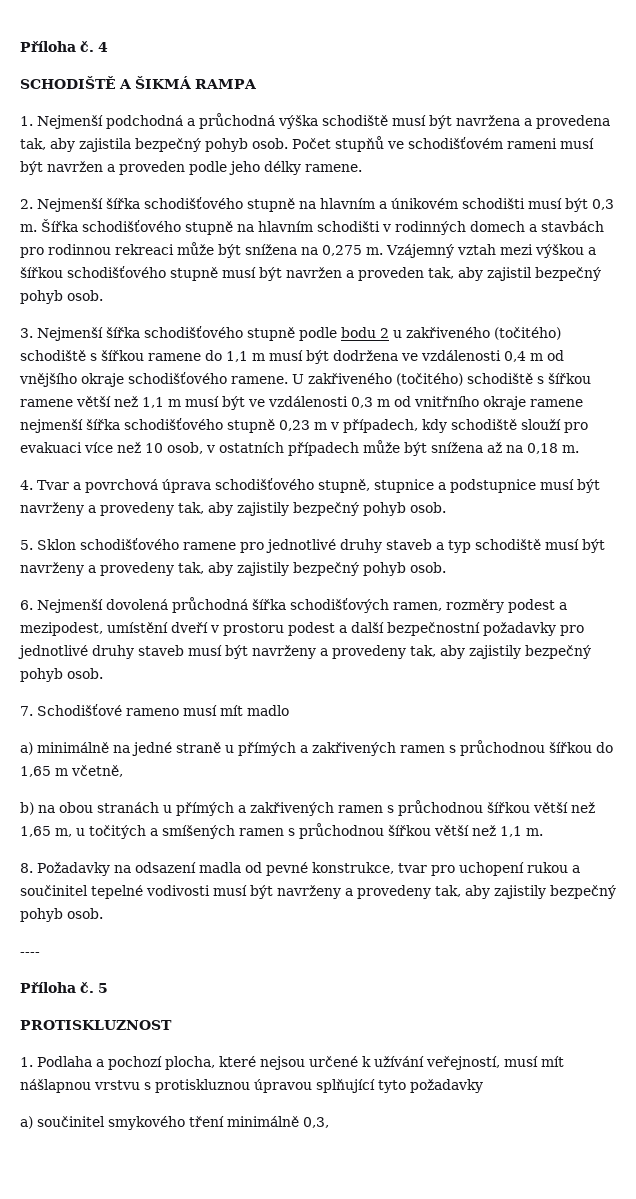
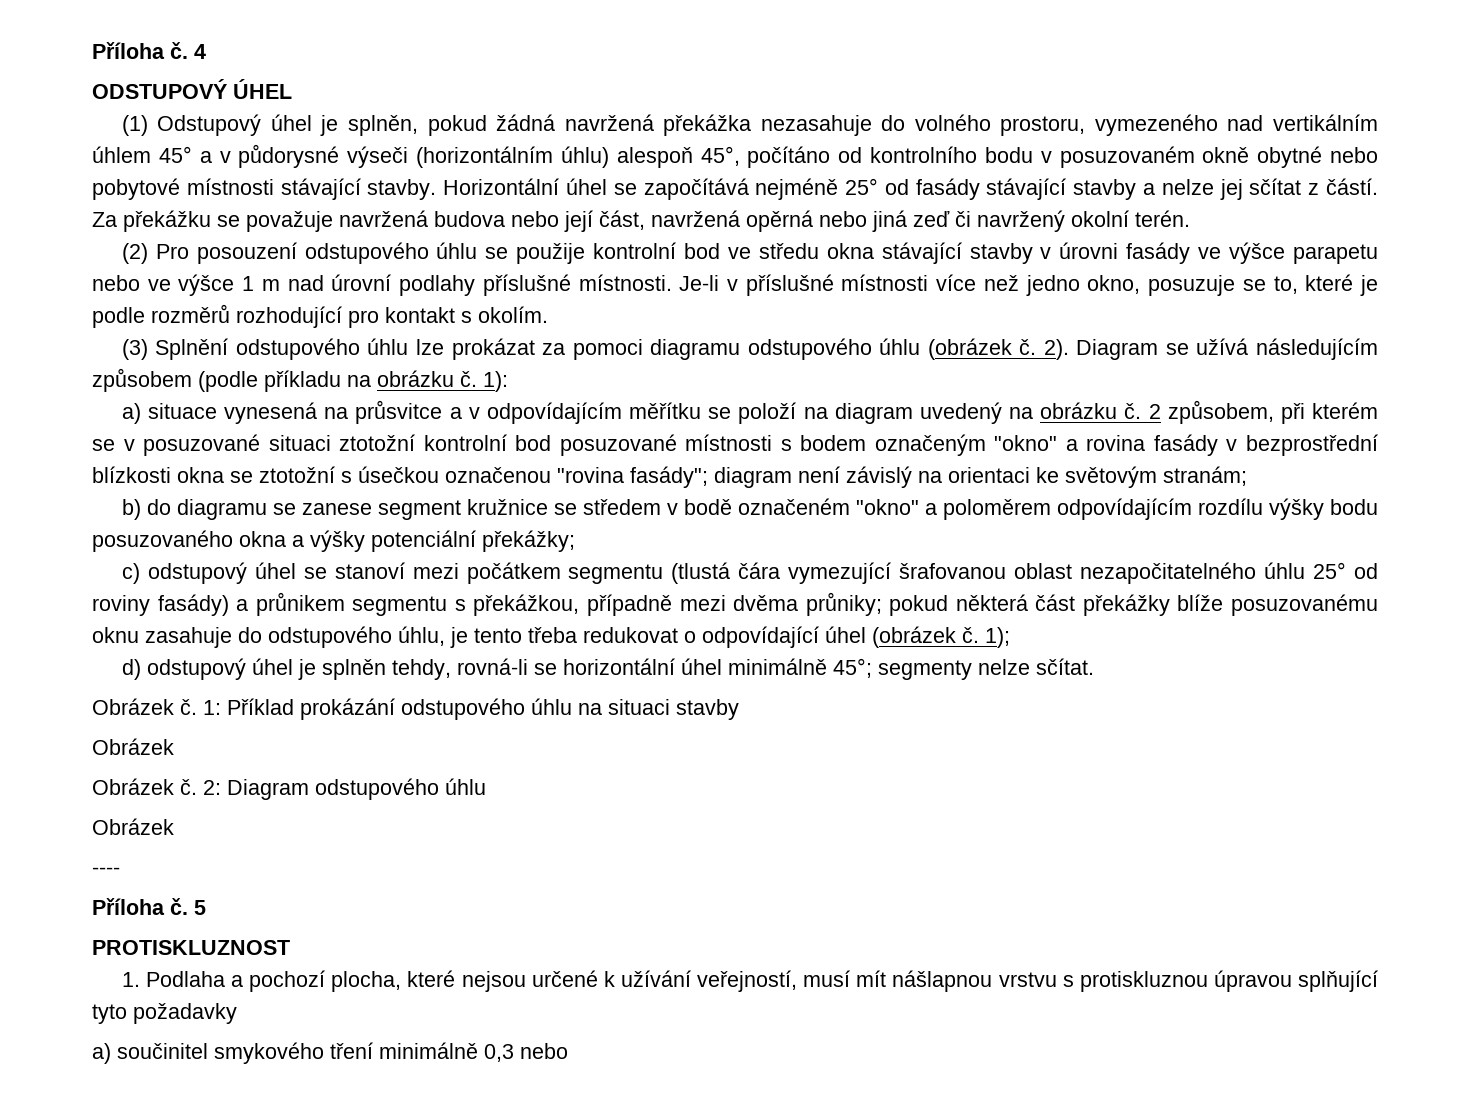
[20,76,257,89] [20,113,610,129] [20,136,594,152] [20,161,362,175] [20,197,614,212] [20,219,604,235] [20,242,596,258] [20,266,601,281] [20,290,103,304] [20,326,561,341] [20,350,564,364] [19,372,591,387] [20,396,583,410] [20,418,588,433] [20,440,579,456] [20,478,600,493] [20,502,446,516] [20,538,605,553] [20,562,446,576] [20,597,567,613] [20,622,584,636] [18,645,591,659] [20,668,103,682] [20,704,289,716] [20,740,613,756] [20,765,123,777] [20,800,595,816] [20,823,543,839] [20,862,580,876] [20,885,616,899] [20,908,103,922] SCHODIŠTĚ A ŠIKMÁ RAMPA // 1. Nejmenší podchodná a průchodná výška schodiště musí být navržena a provedena tak, aby zajistila bezpečný pohyb osob. Počet stupňů ve schodišťovém rameni musí být navržen a proveden podle jeho délky ramene. // 2. Nejmenší šířka schodišťového stupně na hlavním a únikovém schodišti musí být 0,3 m. Šířka schodišťového stupně na hlavním schodišti v rodinných domech a stavbách pro rodinnou rekreaci může být snížena na 0,275 m. Vzájemný vztah mezi výškou a šířkou schodišťového stupně musí být navržen a proveden tak, aby zajistil bezpečný pohyb osob. // 3. Nejmenší šířka schodišťového stupně podle bodu 2 u zakřiveného (točitého) schodiště s šířkou ramene do 1,1 m musí být dodržena ve vzdálenosti 0,4 m od vnějšího okraje schodišťového ramene. U zakřiveného (točitého) schodiště s šířkou ramene větší než 1,1 m musí být ve vzdálenosti 0,3 m od vnitřního okraje ramene nejmenší šířka schodišťového stupně 0,23 m v případech, kdy schodiště slouží pro evakuaci více než 10 osob, v ostatních případech může být snížena až na 0,18 m. // 4. Tvar a povrchová úprava schodišťového stupně, stupnice a podstupnice musí být navrženy a provedeny tak, aby zajistily bezpečný pohyb osob. // 5. Sklon schodišťového ramene pro jednotlivé druhy staveb a typ schodiště musí být navrženy a provedeny tak, aby zajistily bezpečný pohyb osob. // 6. Nejmenší dovolená průchodná šířka schodišťových ramen, rozměry podest a mezipodest, umístění dveří v prostoru podest a další bezpečnostní požadavky pro jednotlivé druhy staveb musí být navrženy a provedeny tak, aby zajistily bezpečný pohyb osob. // 7. Schodišťové rameno musí mít madlo // a) minimálně na jedné straně u přímých a zakřivených ramen s průchodnou šířkou do 1,65 m včetně, // b) na obou stranách u přímých a zakřivených ramen s průchodnou šířkou větší než 1,65 m, u točitých a smíšených ramen s průchodnou šířkou větší než 1,1 m. // 8. Požadavky na odsazení madla od pevné konstrukce, tvar pro uchopení rukou a součinitel tepelné vodivosti musí být navrženy a provedeny tak, aby zajistily bezpečný pohyb osob. -> [92,79,292,99] [121,114,1378,136] [92,144,1378,168] [92,178,1379,200] [92,210,1190,232] [121,242,1378,264] [92,274,1379,296] [92,304,548,328] [121,338,1378,360] [92,368,508,392] [121,400,1379,424] [92,434,1378,456] [92,466,1247,488] [121,498,1379,520] [92,530,575,552] [121,562,1379,584] [92,592,1378,616] [92,626,1010,648] [121,658,1094,680] [92,698,739,720] [92,738,174,755] [92,778,486,800] [92,818,174,835] ODSTUPOVÝ ÚHEL // (1) Odstupový úhel je splněn, pokud žádná navržená překážka nezasahuje do volného prostoru, vymezeného nad vertikálním úhlem 45° a v půdorysné výseči (horizontálním úhlu) alespoň 45°, počítáno od kontrolního bodu v posuzovaném okně obytné nebo pobytové místnosti stávající stavby. Horizontální úhel se započítává nejméně 25° od fasády stávající stavby a nelze jej sčítat z částí. Za překážku se považuje navržená budova nebo její část, navržená opěrná nebo jiná zeď či navržený okolní terén. // (2) Pro posouzení odstupového úhlu se použije kontrolní bod ve středu okna stávající stavby v úrovni fasády ve výšce parapetu nebo ve výšce 1 m nad úrovní podlahy příslušné místnosti. Je-li v příslušné místnosti více než jedno okno, posuzuje se to, které je podle rozměrů rozhodující pro kontakt s okolím. // (3) Splnění odstupového úhlu lze prokázat za pomoci diagramu odstupového úhlu (obrázek č. 2). Diagram se užívá následujícím způsobem (podle příkladu na obrázku č. 1): // a) situace vynesená na průsvitce a v odpovídajícím měřítku se položí na diagram uvedený na obrázku č. 2 způsobem, při kterém se v posuzované situaci ztotožní kontrolní bod posuzované místnosti s bodem označeným "okno" a rovina fasády v bezprostřední blízkosti okna se ztotožní s úsečkou označenou "rovina fasády"; diagram není závislý na orientaci ke světovým stranám; // b) do diagramu se zanese segment kružnice se středem v bodě označeném "okno" a poloměrem odpovídajícím rozdílu výšky bodu posuzovaného okna a výšky potenciální překážky; // c) odstupový úhel se stanoví mezi počátkem segmentu (tlustá čára vymezující šrafovanou oblast nezapočitatelného úhlu 25° od roviny fasády) a průnikem segmentu s překážkou, případně mezi dvěma průniky; pokud některá část překážky blíže posuzovanému oknu zasahuje do odstupového úhlu, je tento třeba redukovat o odpovídající úhel (obrázek č. 1); // d) odstupový úhel je splněn tehdy, rovná-li se horizontální úhel minimálně 45°; segmenty nelze sčítat. // Obrázek č. 1: Příklad prokázání odstupového úhlu na situaci stavby // Obrázek // Obrázek č. 2: Diagram odstupového úhlu // Obrázek
[303,1117,329,1128] 0,3, -> [484,1043,568,1062] 0,3 nebo

